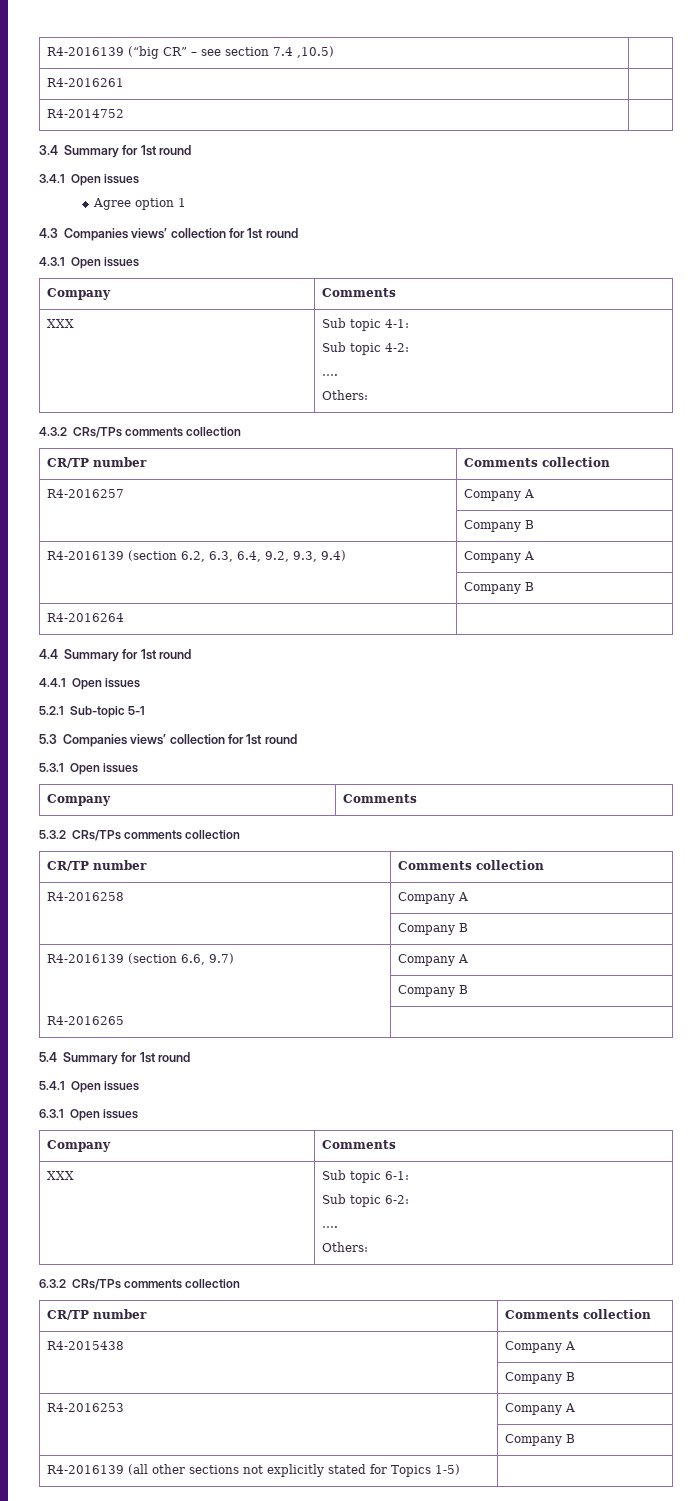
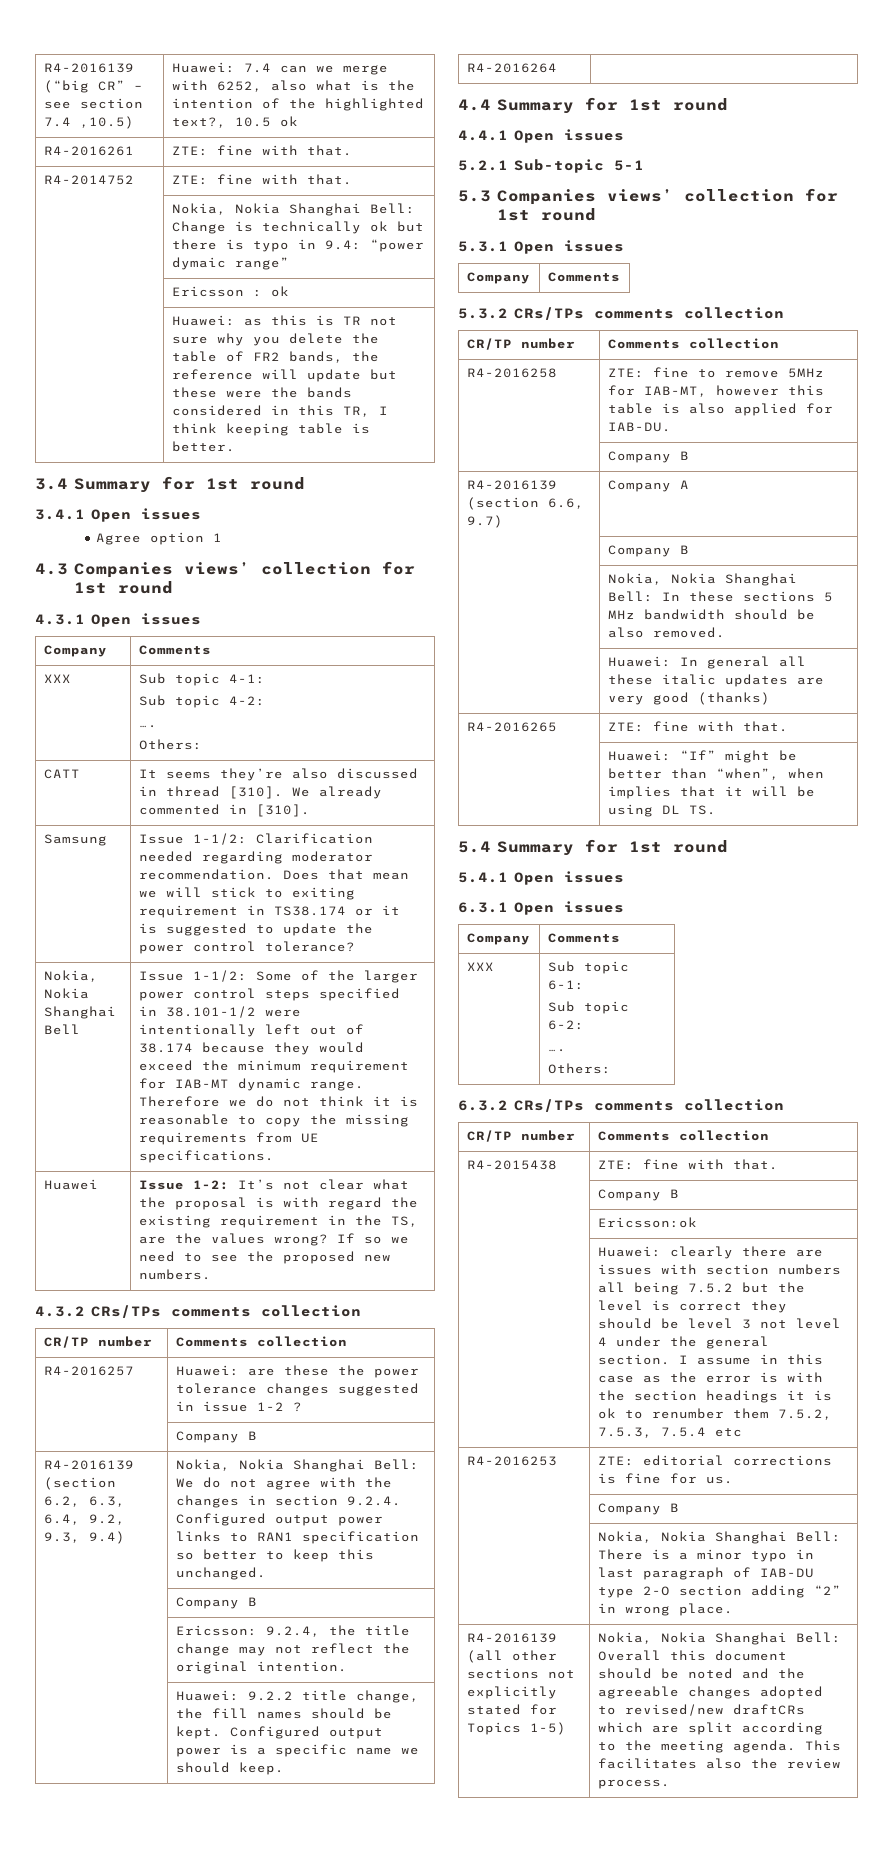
[47,78,125,87] [47,109,125,118] // R4-2016261 | // R4-2014752 | -> [171,62,388,75] [171,80,415,92] [171,98,424,111] [171,116,298,128] [43,146,134,156] [171,145,352,156] [43,175,134,185] [171,174,352,185] [171,203,415,216] [171,221,424,234] [171,239,424,252] [171,257,289,270] [171,286,289,297] [171,315,397,326] [171,333,379,346] [171,351,379,363] [171,369,397,382] [171,387,352,398] [171,405,388,417] [171,423,370,436] [171,441,235,452] Huawei: 7.4 can we merge with 6252, also what is the intention of the highlighted text?, 10.5 ok // R4-2016261 | ZTE: fine with that. // R4-2014752 | ZTE: fine with that. // | Nokia, Nokia Shanghai Bell: Change is technically ok but there is typo in 9.4: “power dymaic range” // | Ericsson : ok // | Huawei: as this is TR not sure why you delete the table of FR2 bands, the reference will update but these were the bands considered in this TR, I think keeping table is better.
(369, 395) none -> [43,769,80,779] [138,768,418,781] [138,786,382,799] [138,804,310,817] [43,834,107,846] [138,833,373,845] [138,851,373,864] [138,869,409,880] [138,887,355,900] [138,905,400,918] [138,923,373,936] [138,941,355,954] [43,970,98,982] [43,988,89,999] [43,1006,116,1019] [43,1024,80,1035] [138,970,418,983] [138,988,400,1001] [138,1006,301,1018] [138,1024,364,1037] [138,1042,364,1055] [138,1060,409,1073] [138,1078,364,1091] [138,1096,418,1107] [138,1114,409,1127] [138,1132,319,1145] [138,1150,274,1163] [43,1179,98,1190] [138,1179,409,1190] [138,1197,418,1210] [138,1215,418,1228] [138,1233,409,1246] [138,1251,391,1264] [138,1269,211,1280] // CATT | It seems they’re also discussed in thread [310]. We already commented in [310]. // Samsung | Issue 1-1/2: Clarification needed regarding moderator recommendation. Does that mean we will stick to exiting requirement in TS38.174 or it is suggested to update the power control tolerance? // Nokia, Nokia Shanghai Bell | Issue 1-1/2: Some of the larger power control steps specified in 38.101-1/2 were intentionally left out of 38.174 because they would exceed the minimum requirement for IAB-MT dynamic range. Therefore we do not think it is reasonable to copy the missing requirements from UE specifications. // Huawei | Issue 1-2: It’s not clear what the proposal is with regard the existing requirement in the TS, are the values wrong? If so we need to see the proposed new numbers.
[464,489,535,501] Company A -> [175,1365,419,1378] [175,1383,419,1396] [175,1401,302,1412] Huawei: are these the power tolerance changes suggested in issue 1-2 ?
[464,551,535,563] [464,582,535,594] Company A // | Company B -> [175,1459,419,1472] [175,1477,392,1490] [175,1495,401,1508] [175,1513,383,1526] [175,1531,419,1544] [175,1549,374,1562] [175,1567,266,1580] [175,1597,257,1609] [175,1625,410,1637] [175,1643,410,1656] [175,1661,347,1674] [175,1690,419,1703] [175,1708,392,1719] [175,1726,383,1739] [175,1744,419,1757] [175,1762,284,1775] Nokia, Nokia Shanghai Bell: We do not agree with the changes in section 9.2.4. Configured output power links to RAN1 specification so better to keep this unchanged. // | Company B // | Ericsson: 9.2.4, the title change may not reflect the original intention. // | Huawei: 9.2.2 title change, the fill names should be kept. Configured output power is a specific name we should keep.
[398,892,469,904] Company A -> [607,367,824,378] [607,385,824,397] [607,403,833,416] [607,422,671,432] ZTE: fine to remove 5MHz for IAB-MT, however this table is also applied for IAB-DU.
[47,1016,125,1025] R4-2016265 | -> [607,573,797,586] [607,591,833,602] [607,609,815,620] [607,627,725,638] [607,656,806,669] [607,674,824,687] [607,692,770,705] [466,722,557,732] [607,721,788,732] [607,750,797,763] [607,768,824,780] [607,786,815,799] [607,804,716,817] | Nokia, Nokia Shanghai Bell: In these sections 5 MHz bandwidth should be also removed. // | Huawei: In general all these italic updates are very good (thanks) // R4-2016265 | ZTE: fine with that. // | Huawei: “If” might be better than “when”, when implies that it will be using DL TS.
[505,1341,576,1353] [505,1372,576,1384] [47,1403,125,1412] [505,1403,576,1415] [505,1434,576,1446] Company A // | Company B // R4-2016253 | Company A // | Company B -> [597,1159,778,1170] [597,1189,679,1201] [597,1217,697,1228] [597,1246,823,1259] [597,1264,841,1275] [597,1282,805,1295] [597,1300,787,1313] [597,1318,841,1329] [597,1336,769,1349] [597,1354,823,1365] [597,1372,823,1383] [597,1390,832,1403] [597,1408,832,1420] [597,1427,742,1438] [466,1456,557,1466] [597,1455,832,1466] [597,1473,733,1484] [597,1503,679,1515] [597,1531,841,1544] [597,1549,814,1562] [597,1567,814,1580] [597,1585,841,1598] [597,1603,733,1616] ZTE: fine with that. // | Company B // | Ericsson:ok // | Huawei: clearly there are issues with section numbers all being 7.5.2 but the level is correct they should be level 3 not level 4 under the general section. I assume in this case as the error is with the section headings it is ok to renumber them 7.5.2, 7.5.3, 7.5.4 etc // R4-2016253 | ZTE: editorial corrections is fine for us. // | Company B // | Nokia, Nokia Shanghai Bell: There is a minor typo in last paragraph of IAB-DU type 2-O section adding “2” in wrong place.
(461, 1469) none -> [597,1632,841,1645] [597,1650,787,1661] [597,1668,805,1679] [597,1686,823,1699] [597,1704,805,1716] [597,1722,823,1735] [597,1740,841,1753] [597,1758,841,1769] [597,1779,670,1789] Nokia, Nokia Shanghai Bell: Overall this document should be noted and the agreeable changes adopted to revised/new draftCRs which are split according to the meeting agenda. This facilitates also the review process.

